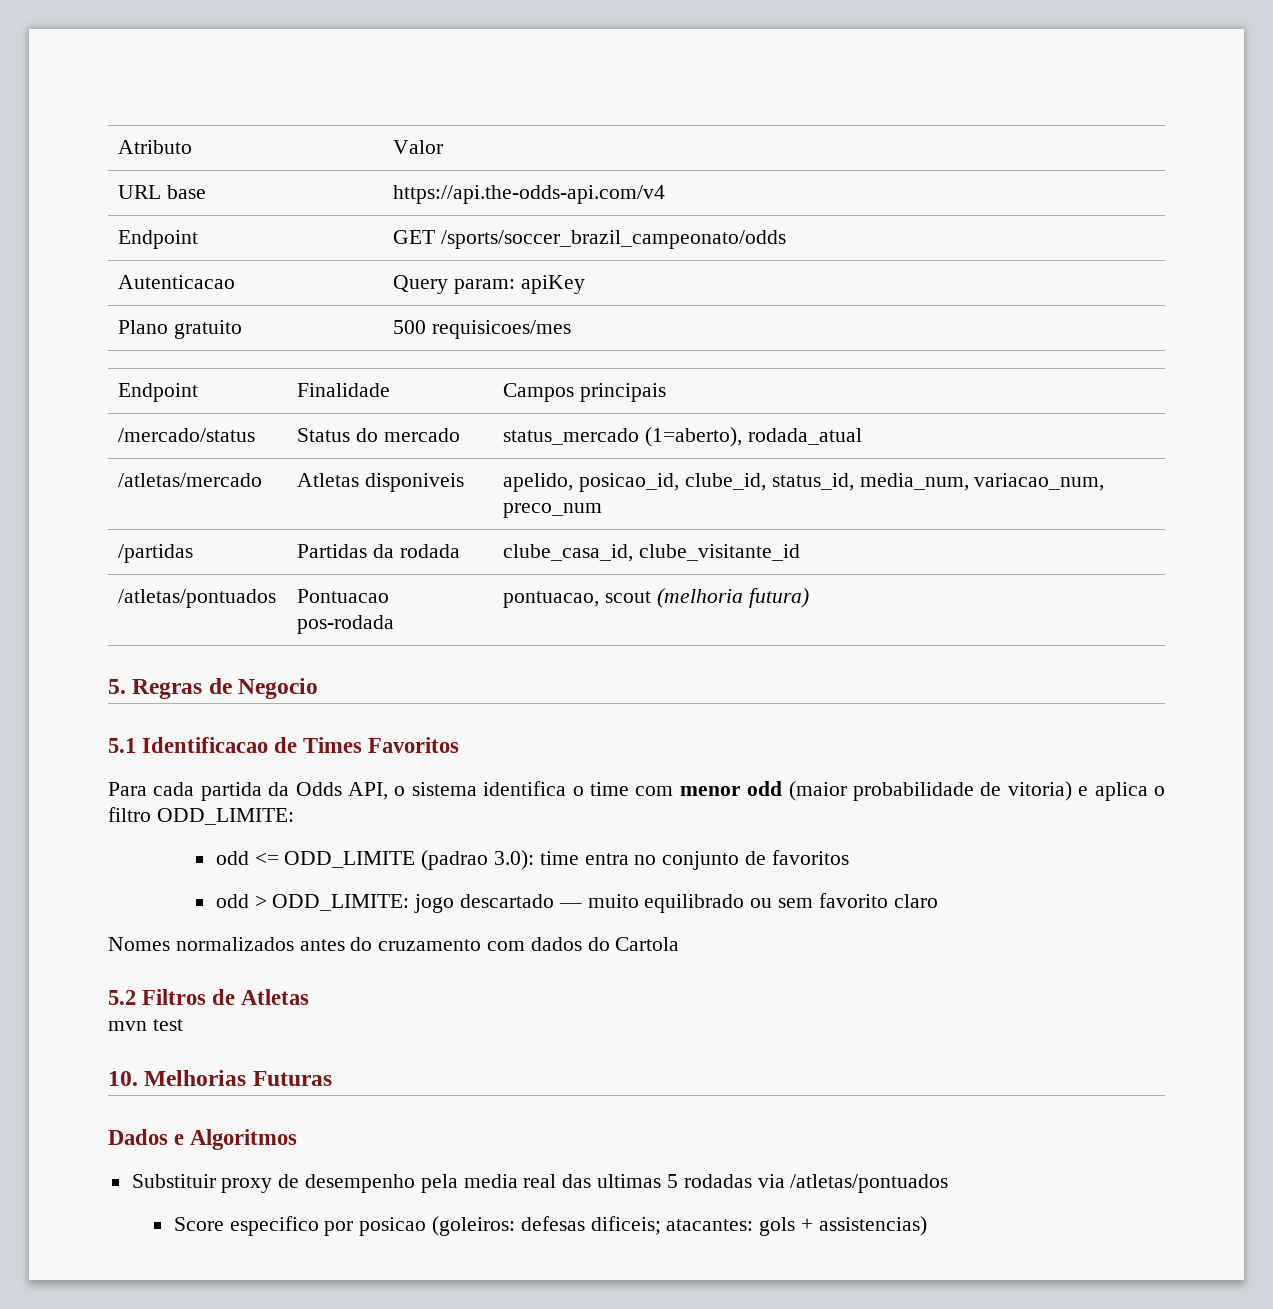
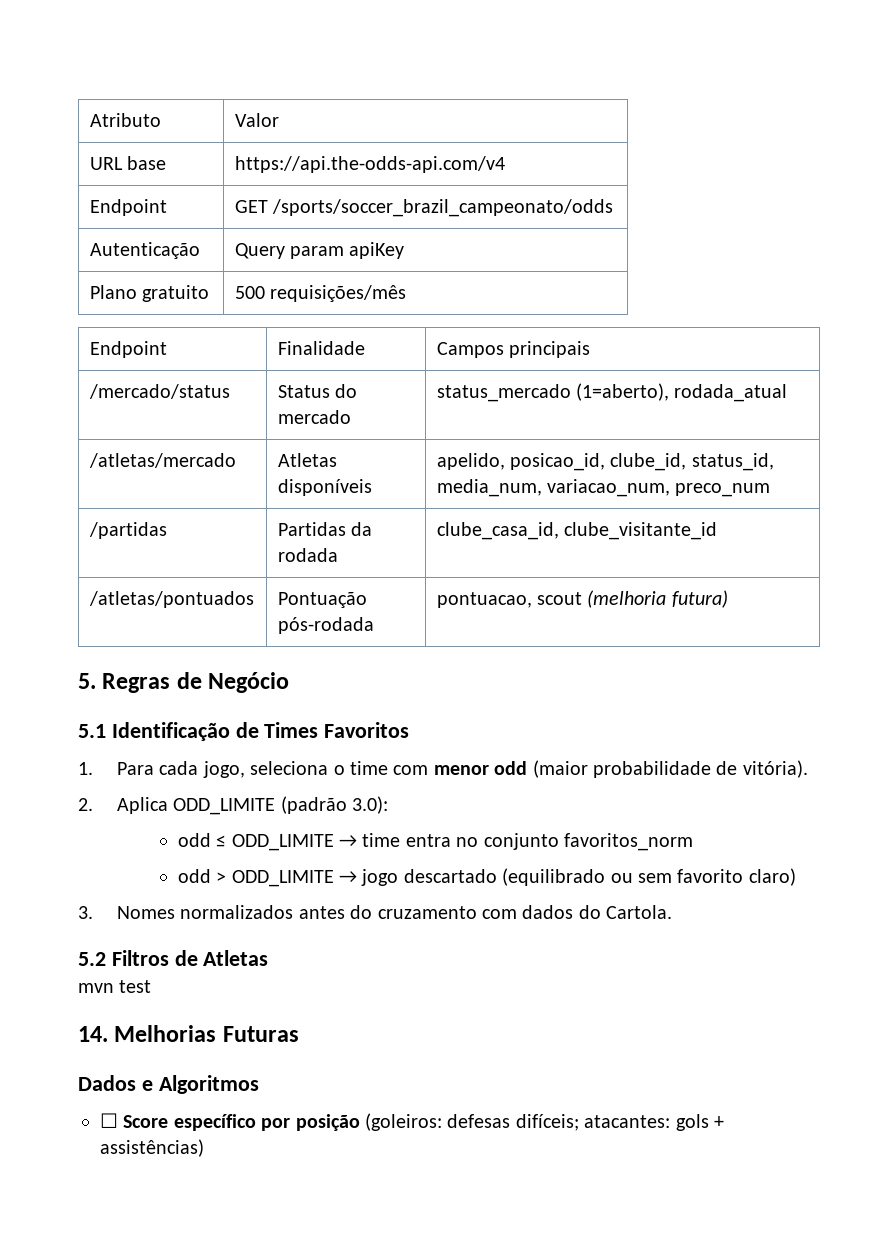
[118,275,236,289] Autenticacao -> [89,242,200,259] Autenticação
[454,279,516,294] param: -> [290,246,345,259] param
[432,320,572,339] requisicoes/mes -> [270,285,407,302] requisições/mês
[365,473,465,492] disponiveis -> [277,479,372,496] disponíveis
[297,589,390,603] [297,615,395,634] Pontuacao pos-rodada -> [277,592,367,608] [277,617,374,634] Pontuação pós-rodada
[238,678,319,699] Negocio -> [208,672,290,693] Negócio
[142,737,269,753] Identificacao -> [111,722,230,741] Identificação
(460, 745) none -> [78,762,93,775] 1.
[200,781,567,801] partida da Odds API, o sistema identifica -> [202,761,329,778] jogo, seleciona
[1007,781,1165,801] [108,807,294,825] [215,850,534,870] vitoria) e aplica o filtro ODD_LIMITE: // odd <= ODD_LIMITE (padrao 3.0): -> [742,760,808,778] [78,796,389,815] [177,833,358,851] vitória). // 2. Aplica ODD_LIMITE (padrão 3.0): // odd ≤ ODD_LIMITE →
[745,850,849,865] de favoritos -> [564,833,694,851] favoritos_norm
[272,894,745,913] ODD_LIMITE: jogo descartado — muito equilibrado -> [231,868,606,887] ODD_LIMITE → jogo descartado (equilibrado
[893,894,938,908] claro // -> [748,868,796,886] [78,906,93,919] claro) // 3.
[615,937,680,951] Cartola -> [606,905,673,919] Cartola.
[108,1071,138,1086] 10. -> [78,1026,108,1042] 14.
[131,1174,949,1193] [173,1216,427,1236] Substituir proxy de desempenho pela media real das ultimas 5 rodadas via /atletas/pontuados // Score especifico por posicao -> [100,1113,360,1131] ☐ Score específico por posição
[590,1216,661,1235] dificeis; -> [515,1114,579,1131] difíceis;
[818,1216,927,1236] assistencias) -> [100,1139,204,1157] assistências)

